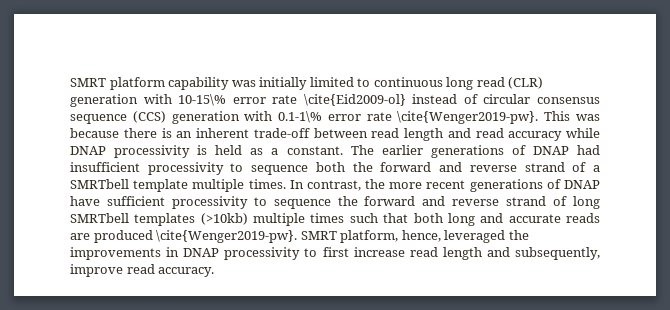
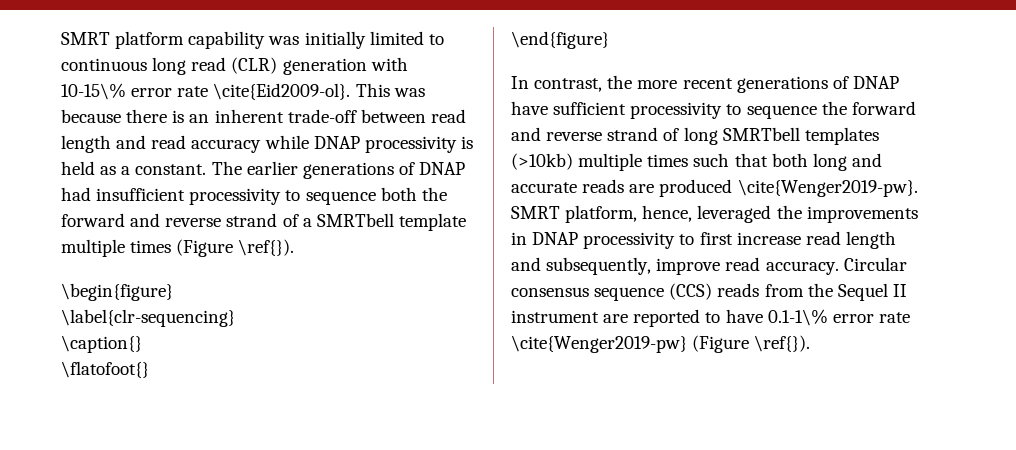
[303,94,600,106] [70,111,539,124] \cite{Eid2009-ol} instead of circular consensus sequence (CCS) generation with 0.1-1\% error rate \cite{Wenger2019-pw}. -> [213,83,351,100] \cite{Eid2009-ol}.
[248,179,286,189] times. -> [130,239,295,257] [61,283,173,301] [61,309,235,327] [61,335,142,353] [61,361,149,378] [511,31,609,49] times (Figure \ref{}). // \begin{figure} // \label{clr-sequencing} // \caption{} // \flatofoot{} // \end{figure} //
(215, 272) none -> [843,257,907,271] [511,283,907,301] [511,309,910,327] [511,335,811,353] Circular consensus sequence (CCS) reads from the Sequel II instrument are reported to have 0.1-1\% error rate \cite{Wenger2019-pw} (Figure \ref{}).

